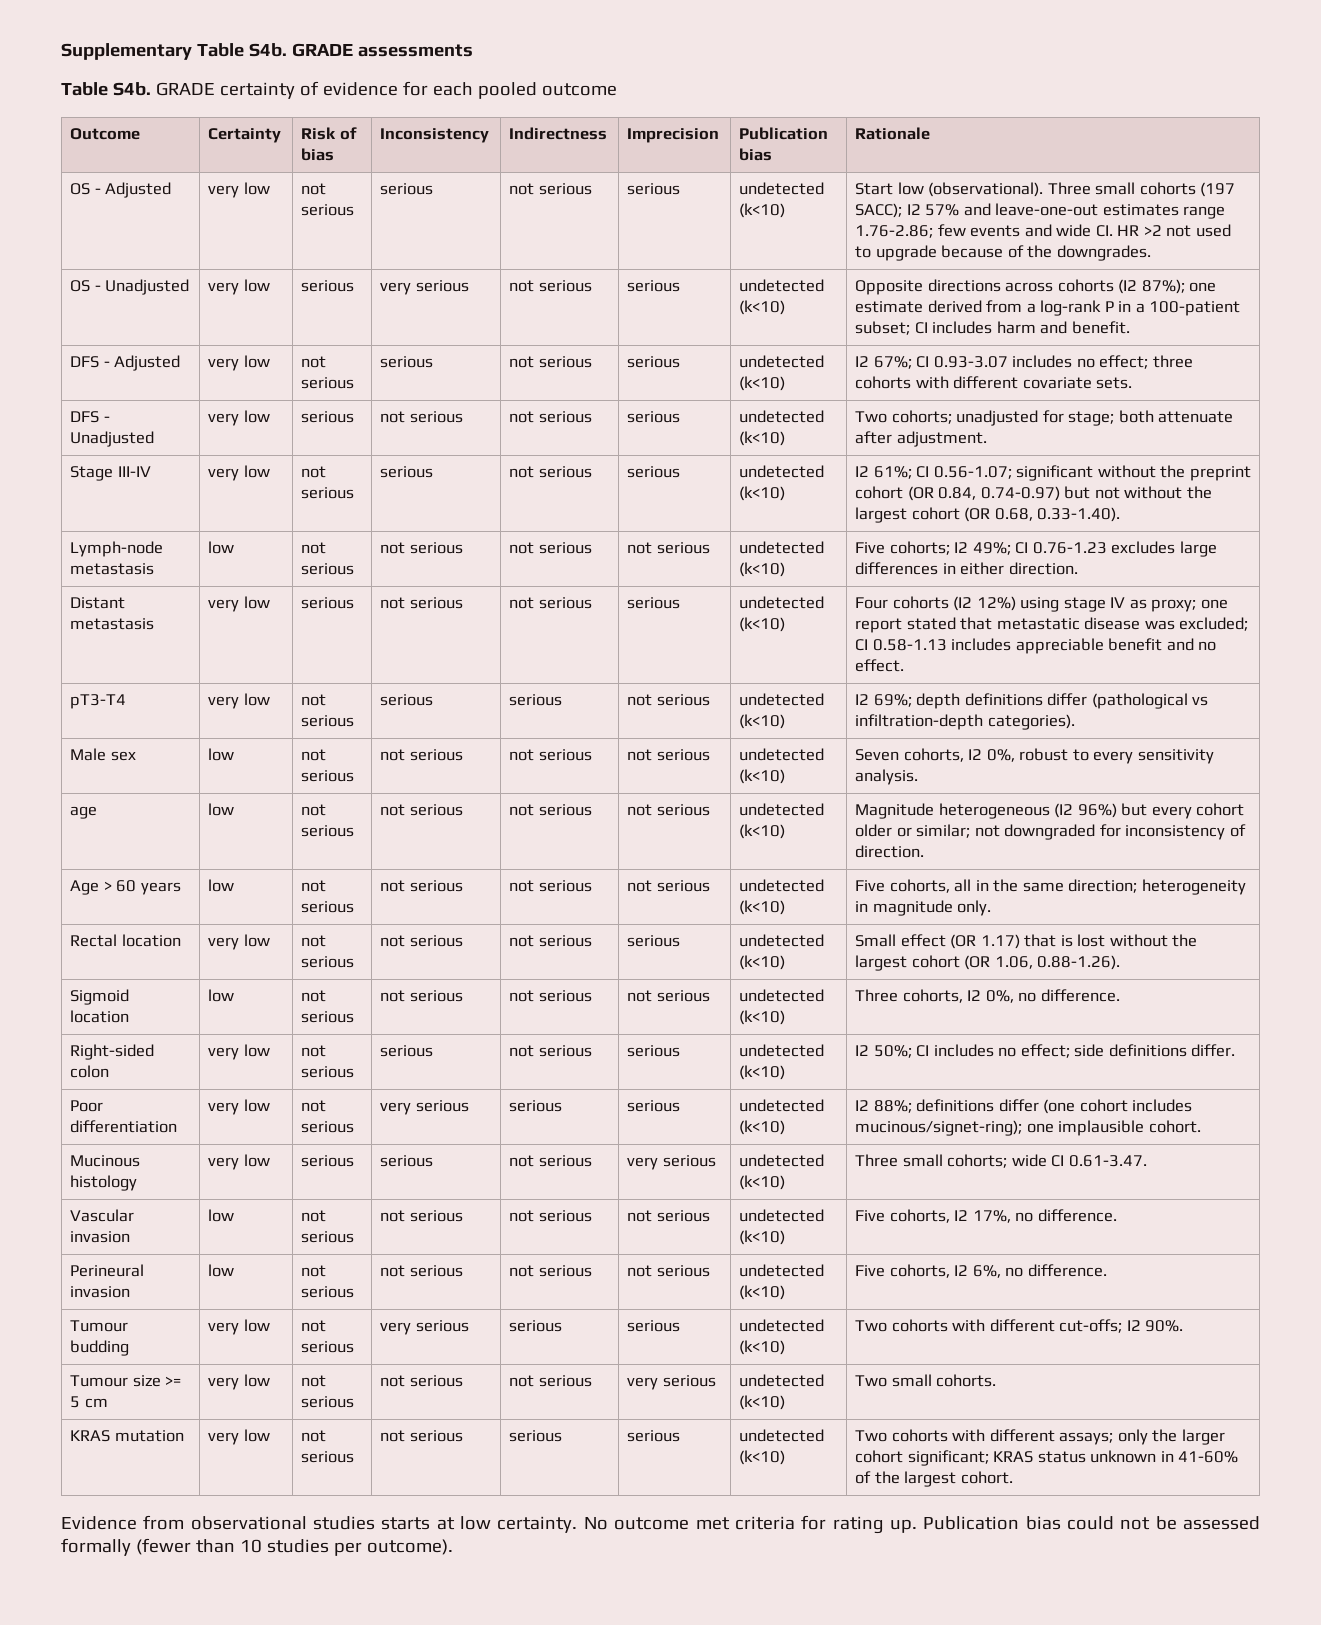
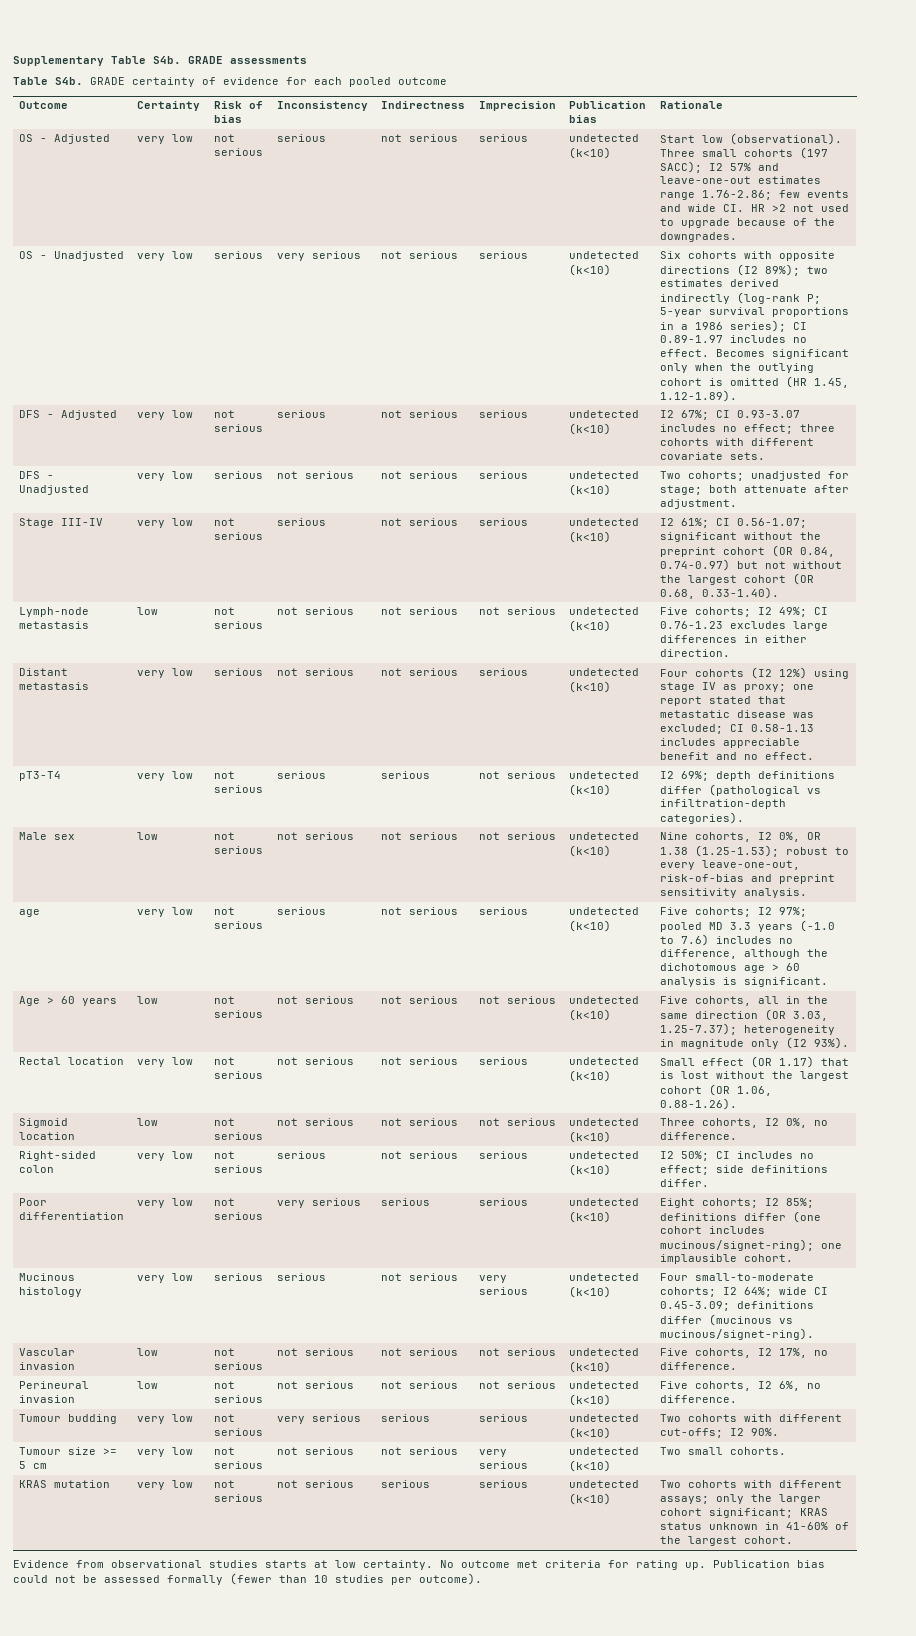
[855,279,1217,295] [855,300,1241,316] [855,321,1130,335] Opposite directions across cohorts (I2 87%); one estimate derived from a log-rank P in a 100-patient subset; CI includes harm and benefit. -> [660,251,836,261] [660,264,829,276] [660,279,780,287] [660,292,822,304] [660,307,850,317] [660,320,808,332] [660,335,808,343] [660,349,850,359] [660,363,815,373] [660,376,850,388] [660,390,738,402] Six cohorts with opposite directions (I2 89%); two estimates derived indirectly (log-rank P; 5-year survival proportions in a 1986 series); CI 0.89-1.97 includes no effect. Becomes significant only when the outlying cohort is omitted (HR 1.45, 1.12-1.89).
[855,748,1134,764] Seven cohorts, I2 0%, robust to every -> [660,832,822,842] [660,845,850,857] [660,860,801,870] [660,874,836,884] Nine cohorts, I2 0%, OR 1.38 (1.25-1.53); robust to every leave-one-out, risk-of-bias and preprint
[208,803,235,816] [301,804,327,816] [301,825,355,837] [380,804,463,816] [509,804,592,816] [627,804,710,816] [739,803,825,816] [739,824,786,839] [855,803,1245,819] [855,824,1246,840] [855,845,925,858] low | not serious | not serious | not serious | not serious | undetected (k<10) | Magnitude heterogeneous (I2 96%) but every cohort older or similar; not downgraded for inconsistency of direction. -> [137,907,194,917] [214,907,236,915] [214,921,264,929] [277,907,327,915] [381,907,459,915] [479,907,529,915] [569,907,640,915] [569,920,612,932] [660,907,808,917] [660,920,836,932] [660,934,794,946] [660,949,829,959] [660,963,801,973] [660,977,829,987] very low | not serious | serious | not serious | serious | undetected (k<10) | Five cohorts; I2 97%; pooled MD 3.3 years (-1.0 to 7.6) includes no difference, although the dichotomous age > 60 analysis is significant.
[1068,879,1246,895] [855,900,992,916] direction; heterogeneity in magnitude only. -> [695,1009,829,1021] [660,1023,836,1035] [660,1037,850,1049] direction (OR 3.03, 1.25-7.37); heterogeneity in magnitude only (I2 93%).
[855,1100,912,1113] I2 88%; -> [660,1198,815,1208] Eight cohorts; I2 85%;
[855,1154,1147,1168] Three small cohorts; wide CI 0.61-3.47. -> [660,1273,815,1281] [660,1287,829,1297] [660,1301,815,1311] [660,1314,794,1326] [660,1328,815,1340] Four small-to-moderate cohorts; I2 64%; wide CI 0.45-3.09; definitions differ (mucinous vs mucinous/signet-ring).

